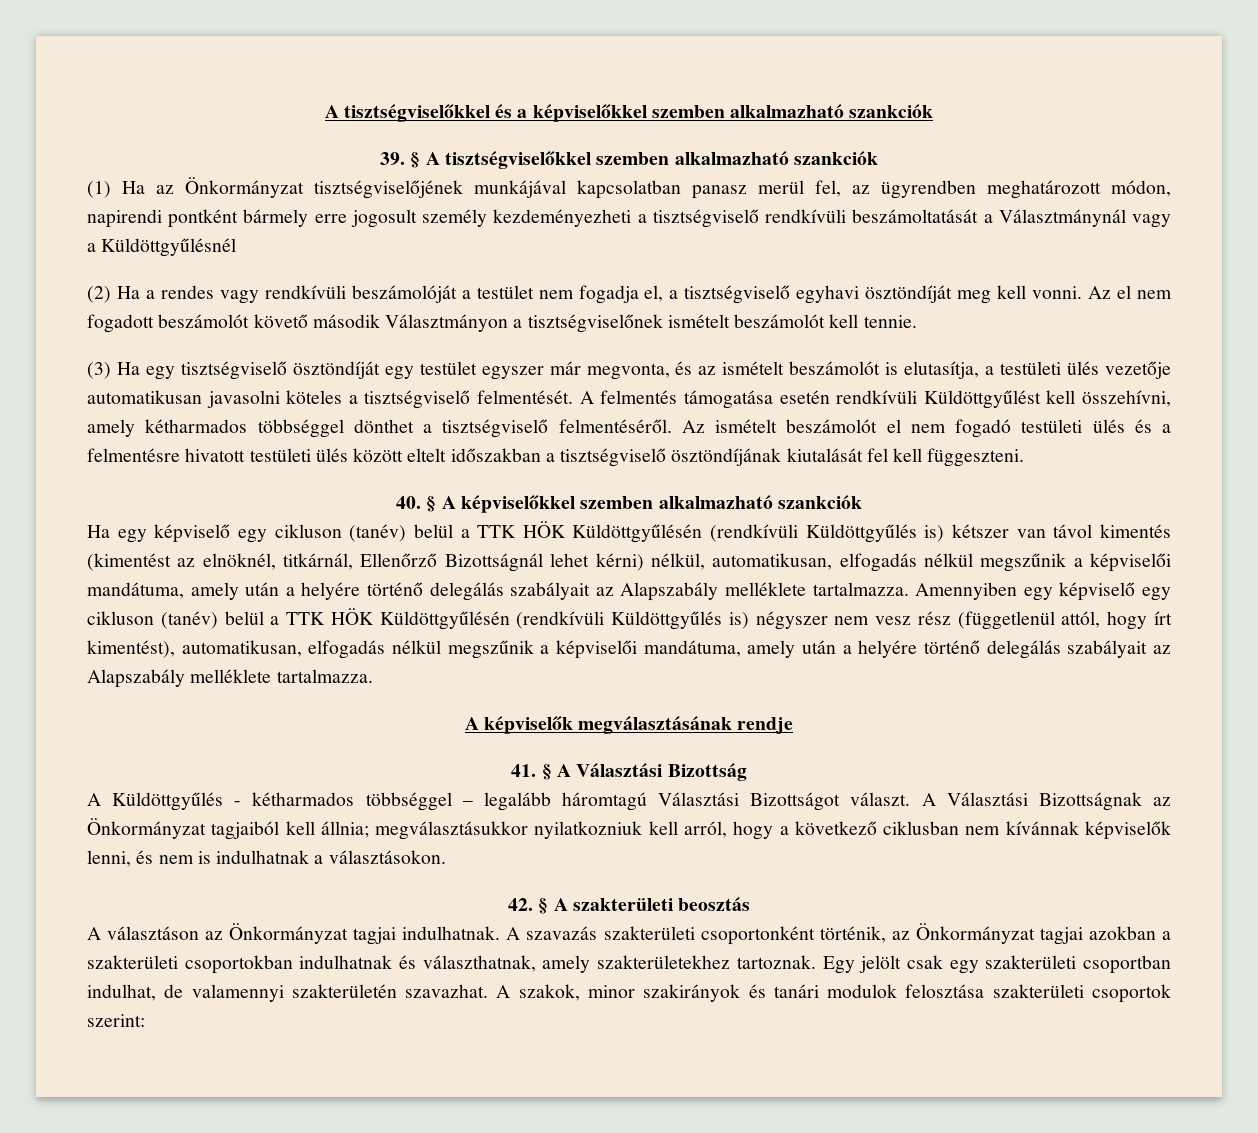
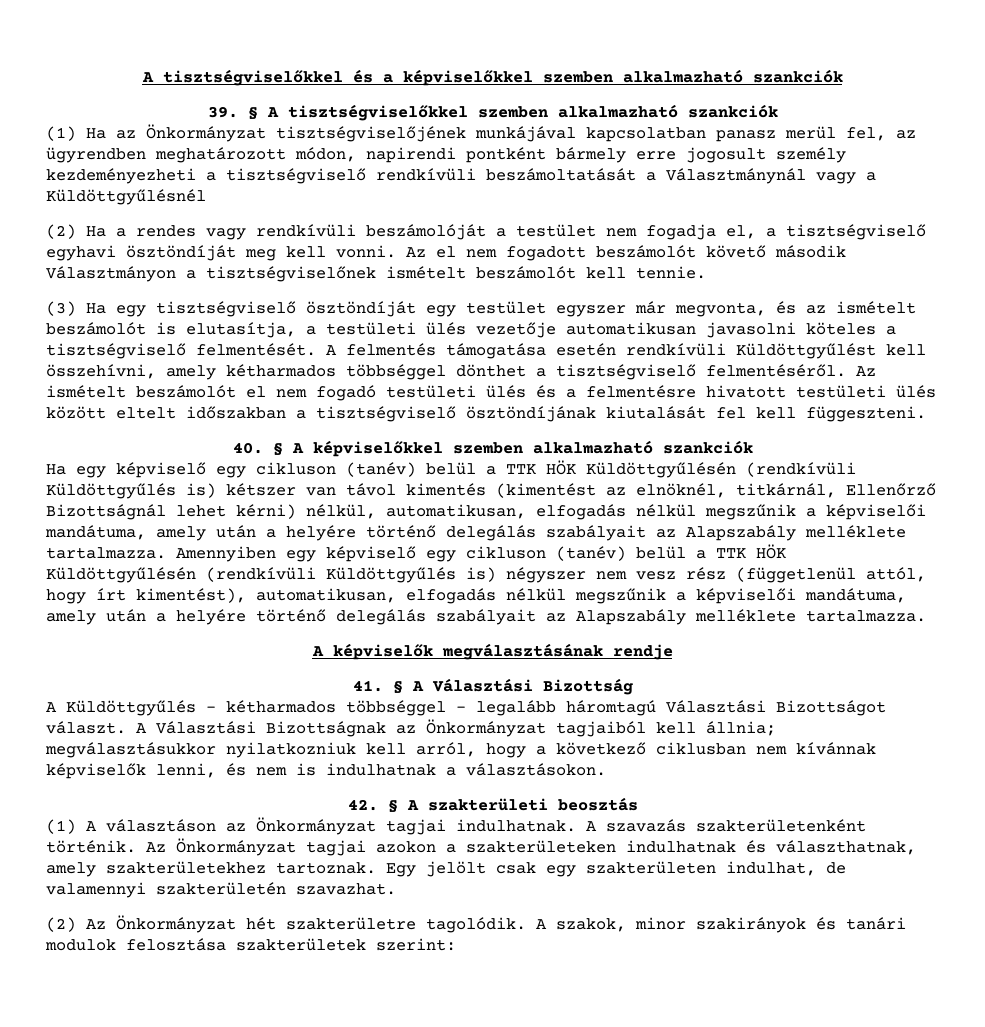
(751, 904) none -> [46,819,76,834] (1)
[603,923,1172,945] [87,955,293,974] szakterületi csoportonként történik, az Önkormányzat tagjai azokban a szakterületi csoportokban -> [696,819,866,832] [46,838,616,856] szakterületenként történik. Az Önkormányzat tagjai azokon a szakterületeken
[985,955,1172,974] szakterületi csoportban -> [586,861,716,874] szakterületen
(489, 991) none -> [46,915,526,933] // (2) Az Önkormányzat hét szakterületre tagolódik.
[992,984,1172,1003] szakterületi csoportok -> [236,938,366,951] szakterületek

